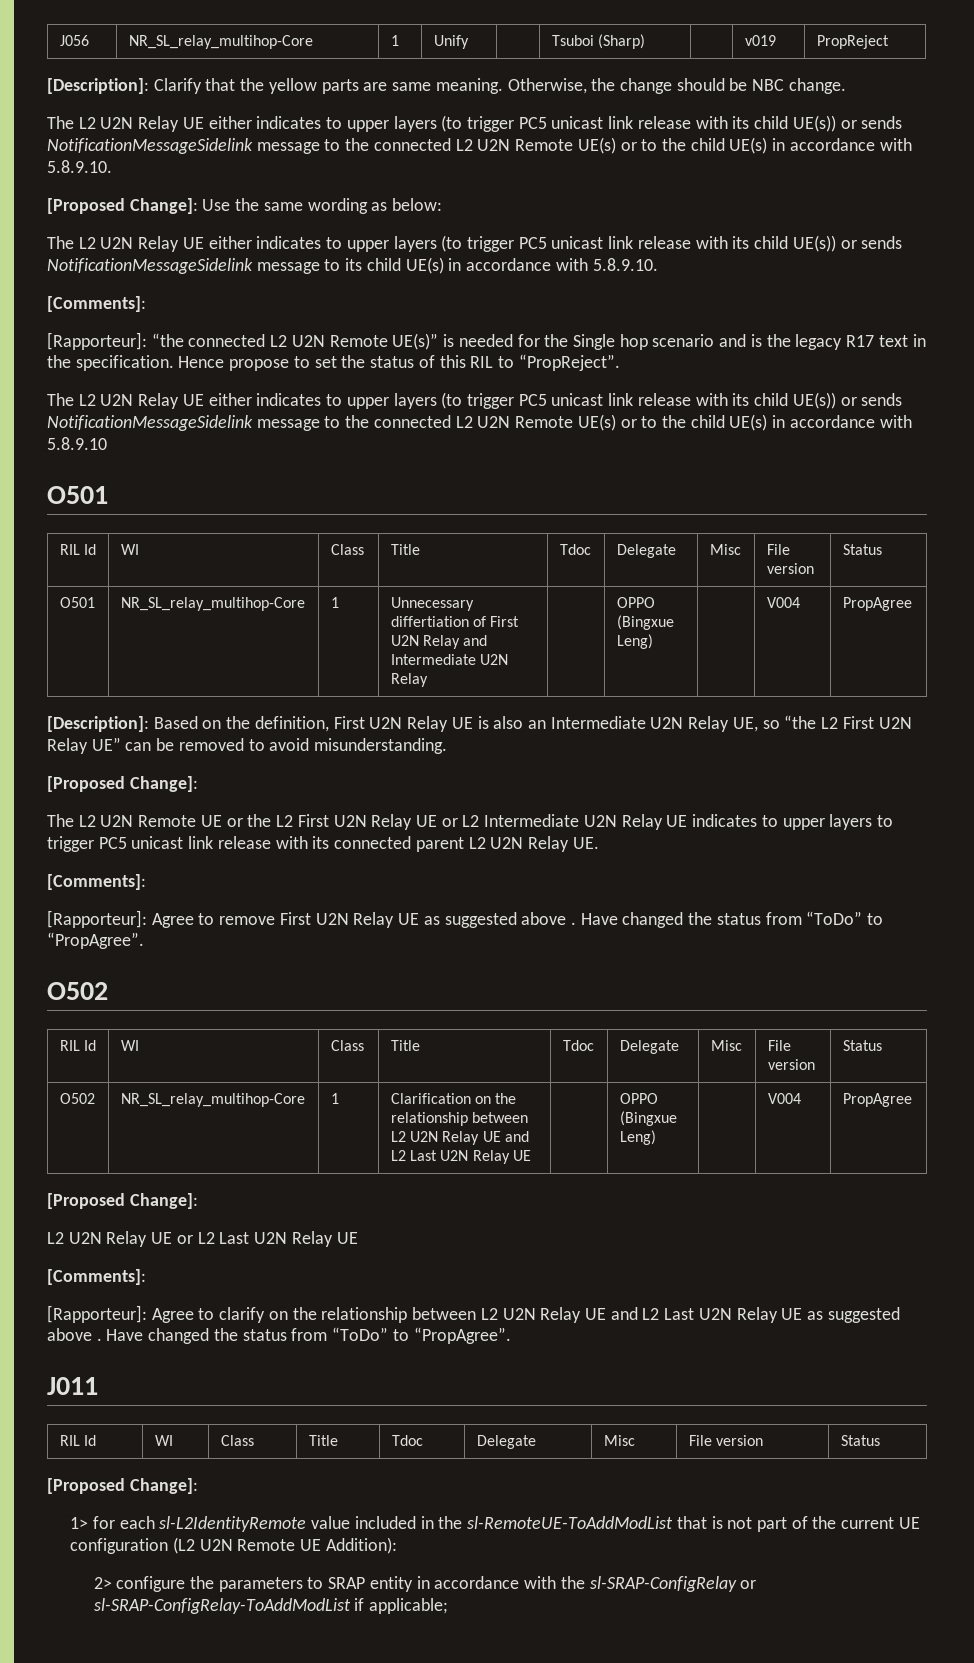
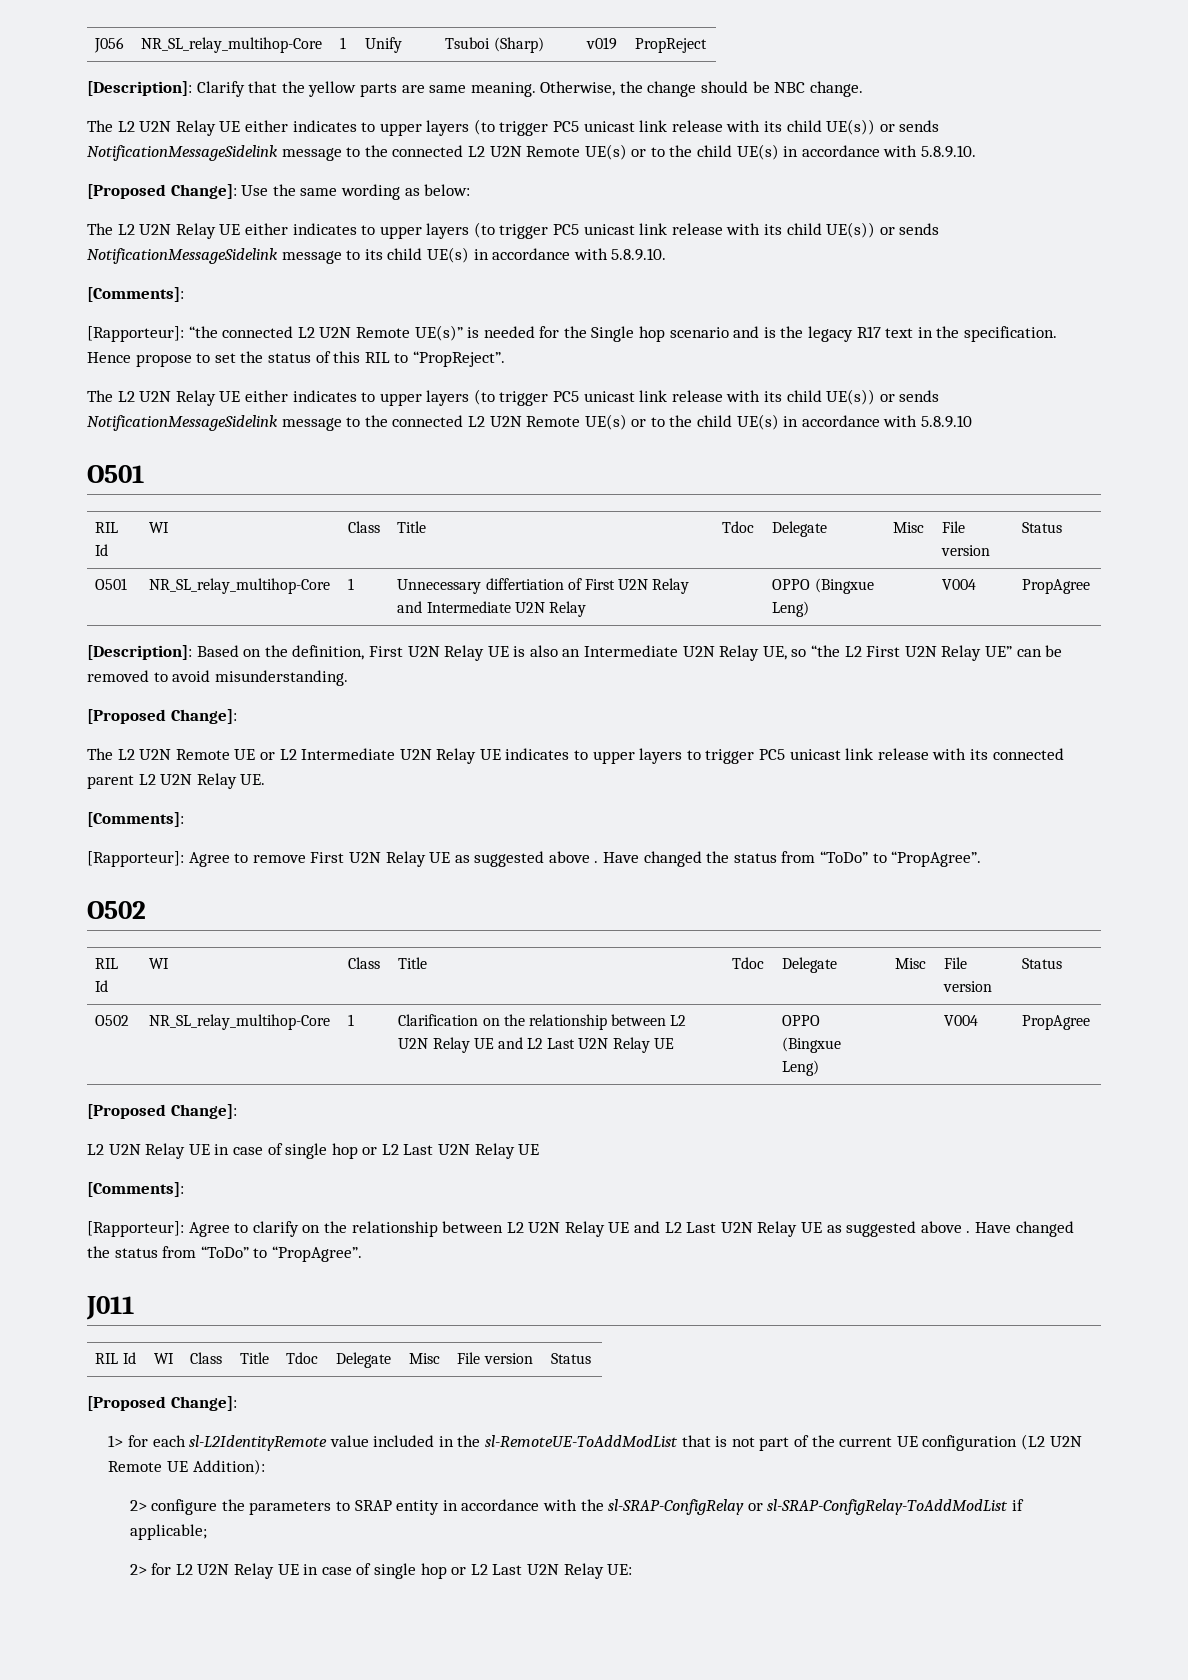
[247,814,458,830] the L2 First U2N Relay UE or -> (275, 756) none
(173, 1238) none -> [214,1143,358,1159] in case of single hop
(448, 1606) none -> [129,1563,633,1579] // 2> for L2 U2N Relay UE in case of single hop or L2 Last U2N Relay UE:

